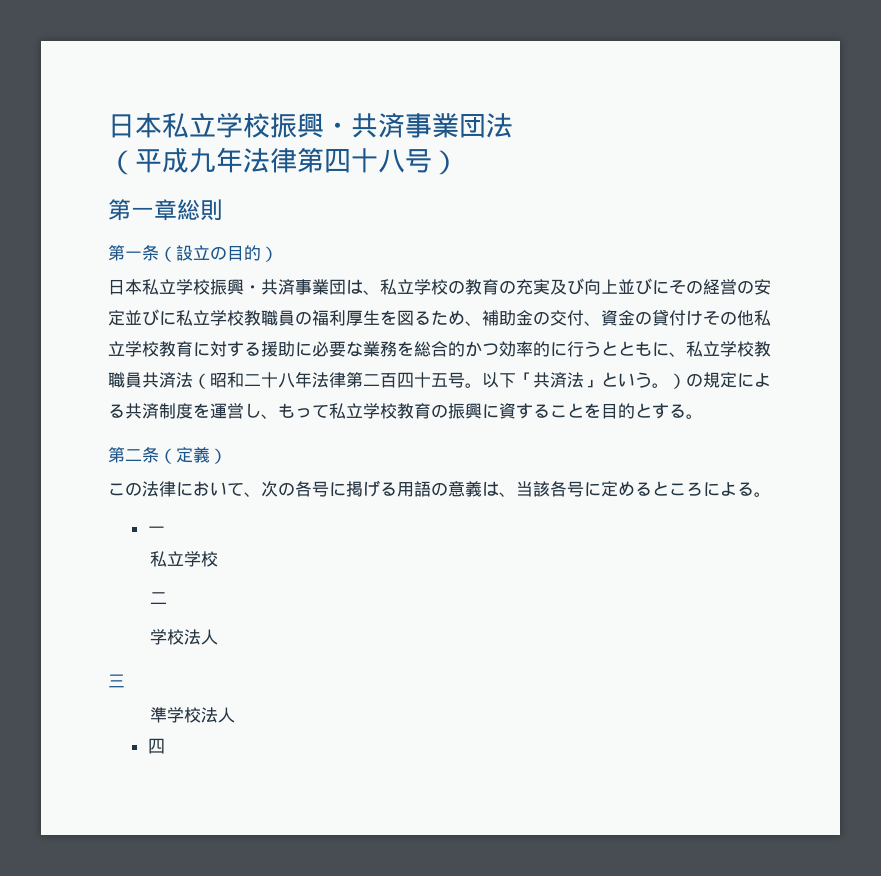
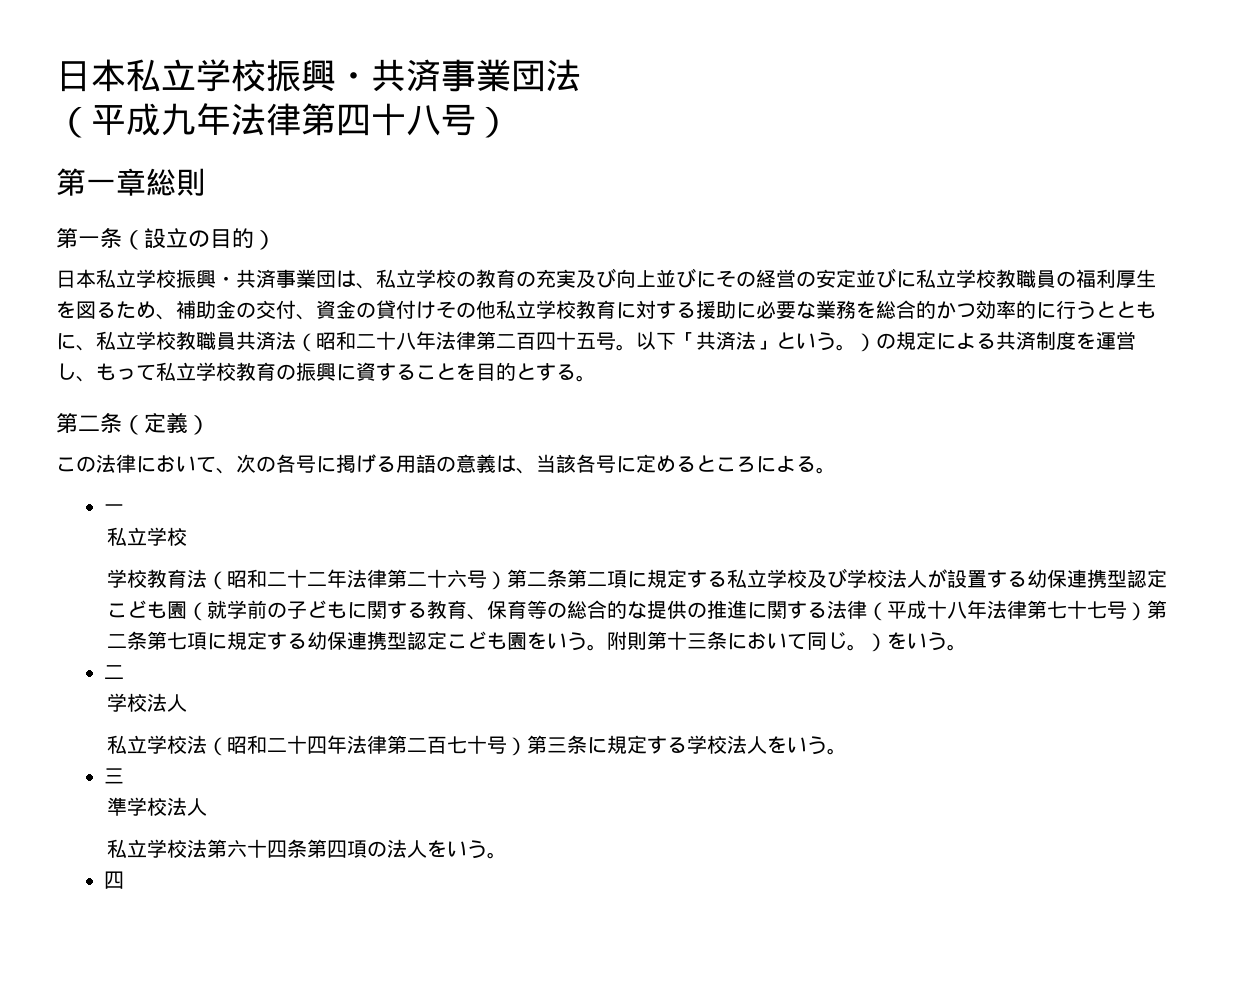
[149,592,167,604] [149,629,218,645] [108,674,125,688] [149,707,235,723] 二 // 学校法人 // 三 // 準学校法人 -> [107,568,1168,590] [107,600,1168,621] [107,631,968,652] [103,665,124,679] [107,693,188,712] [107,735,848,756] [103,768,124,784] [107,797,208,816] [107,839,508,859] 学校教育法（昭和二十二年法律第二十六号）第二条第二項に規定する私立学校及び学校法人が設置する幼保連携型認定こども園（就学前の子どもに関する教育、保育等の総合的な提供の推進に関する法律（平成十八年法律第七十七号）第二条第七項に規定する幼保連携型認定こども園をいう。附則第十三条において同じ。）をいう。 // 二 // 学校法人 // 私立学校法（昭和二十四年法律第二百七十号）第三条に規定する学校法人をいう。 // 三 // 準学校法人 // 私立学校法第六十四条第四項の法人をいう。

